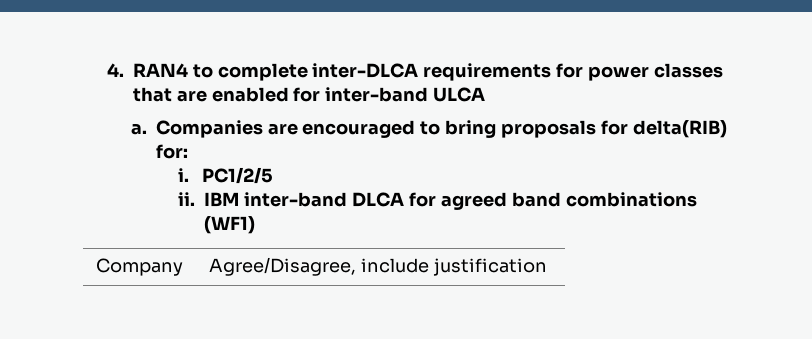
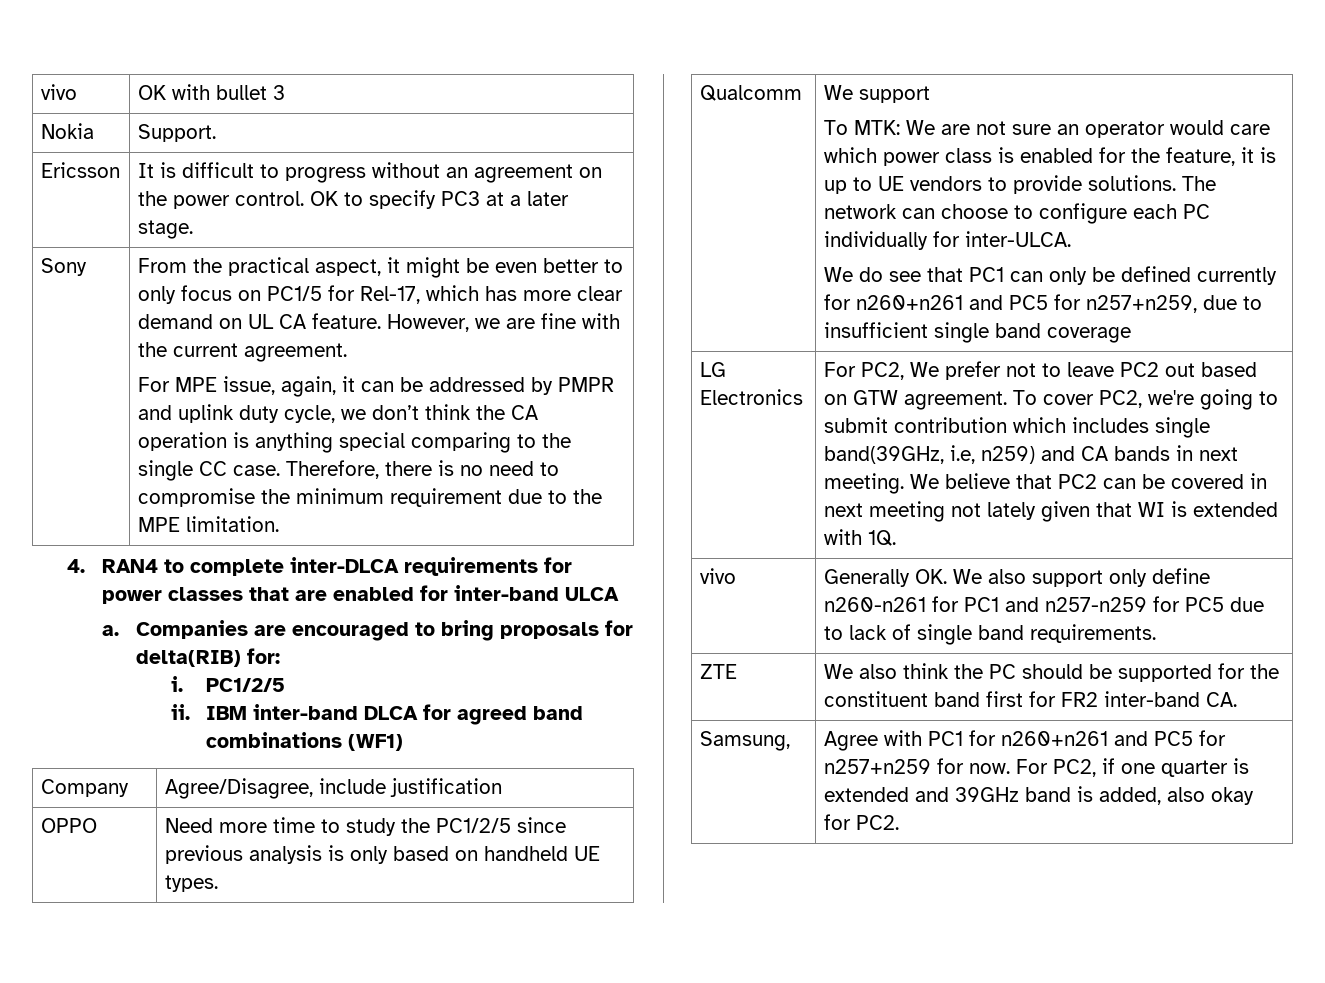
(106, 70) none -> [40,84,77,100] [137,84,285,100] [40,123,94,139] [137,124,216,142] [40,162,120,178] [137,162,602,183] [137,190,569,209] [137,220,193,239] [40,258,87,276] [137,257,623,278] [137,285,623,304] [137,313,620,332] [137,342,347,362] [137,376,614,397] [137,404,538,423] [137,432,571,453] [137,460,559,481] [137,488,602,507] [137,516,279,532] vivo | OK with bullet 3 // Nokia | Support. // Ericsson | It is difficult to progress without an agreement on the power control. OK to specify PC3 at a later stage. // Sony | From the practical aspect, it might be even better to only focus on PC1/5 for Rel-17, which has more clear demand on UL CA feature. However, we are fine with the current agreement. // For MPE issue, again, it can be addressed by PMPR and uplink duty cycle, we don’t think the CA operation is anything special comparing to the single CC case. Therefore, there is no need to compromise the minimum requirement due to the MPE limitation. //
(547, 267) none -> [40,818,97,833] [164,817,566,836] [164,845,600,864] [164,875,218,892] [699,85,802,101] [823,85,930,103] [823,120,1270,138] [823,147,1276,166] [823,175,1216,194] [823,203,1210,224] [823,231,1071,250] [823,266,1277,285] [823,294,1262,313] [823,322,1131,343] [699,362,726,377] [699,389,803,405] [823,361,1257,380] [823,389,1278,410] [823,417,1210,438] [823,445,1238,464] [823,473,1267,494] [823,501,1278,522] [823,529,896,546] [699,568,736,584] [823,568,1210,587] [823,596,1264,612] [823,624,1156,645] [699,664,737,679] [823,663,1279,682] [823,691,1237,707] [699,731,790,751] [823,730,1226,751] [823,758,1249,777] [823,786,1254,805] [823,814,899,830] // OPPO | Need more time to study the PC1/2/5 since previous analysis is only based on handheld UE types. // Qualcomm | We support // To MTK: We are not sure an operator would care which power class is enabled for the feature, it is up to UE vendors to provide solutions. The network can choose to configure each PC individually for inter-ULCA. // We do see that PC1 can only be defined currently for n260+n261 and PC5 for n257+n259, due to insufficient single band coverage // LG Electronics | For PC2, We prefer not to leave PC2 out based on GTW agreement. To cover PC2, we're going to submit contribution which includes single band(39GHz, i.e, n259) and CA bands in next meeting. We believe that PC2 can be covered in next meeting not lately given that WI is extended with 1Q. // vivo | Generally OK. We also support only define n260-n261 for PC1 and n257-n259 for PC5 due to lack of single band requirements. // ZTE | We also think the PC should be supported for the constituent band first for FR2 inter-band CA. // Samsung, | Agree with PC1 for n260+n261 and PC5 for n257+n259 for now. For PC2, if one quarter is extended and 39GHz band is added, also okay for PC2.

